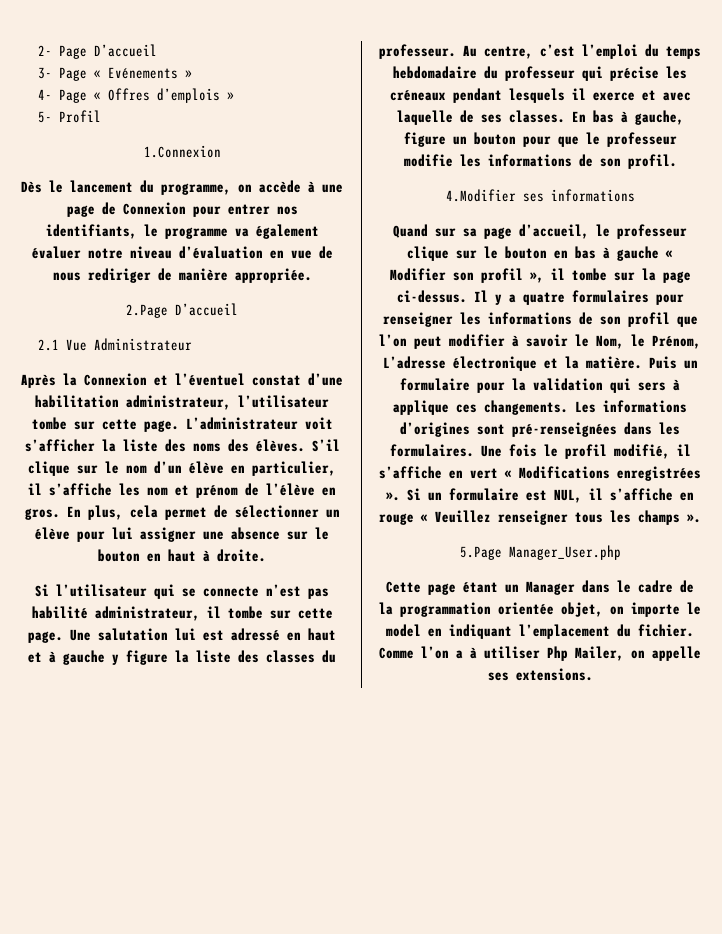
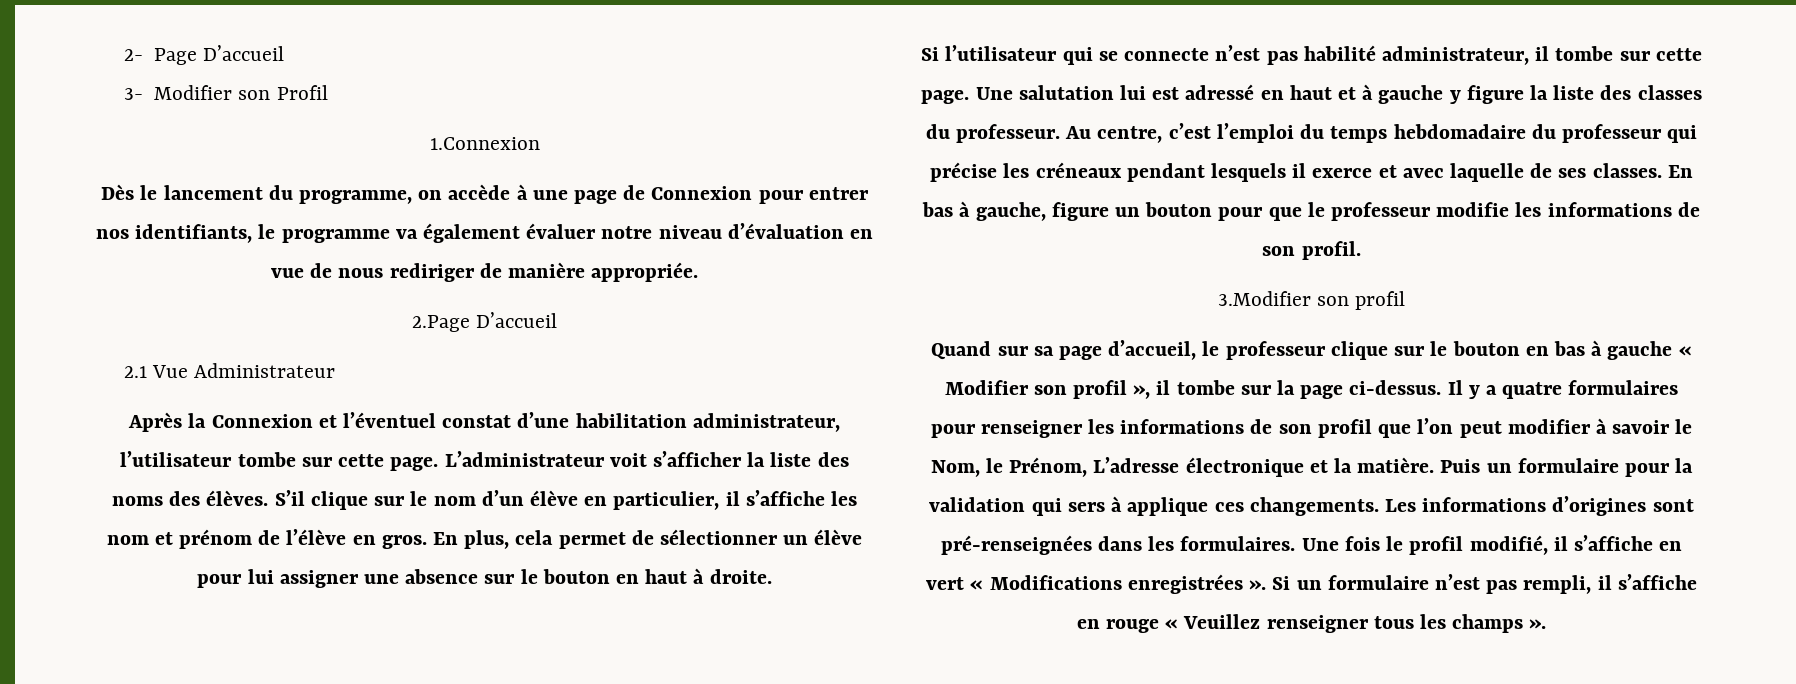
[59,67,193,81] [37,88,235,103] [37,111,52,123] Page « Evénements » // 4- Page « Offres d’emplois » // 5- -> [154,85,271,100] Modifier son
[445,189,635,202] 4.Modifier ses informations -> [1217,291,1406,310] 3.Modifier son profil
[526,489,582,503] est NUL, -> [1434,574,1592,594] n’est pas rempli,
[459,545,621,560] [386,580,694,595] [379,602,701,617] [386,624,694,639] [379,646,701,661] [487,668,593,681] // 5.Page Manager_User.php // Cette page étant un Manager dans le cadre de la programmation orientée objet, on importe le model en indiquant l’emplacement du fichier. Comme l’on a à utiliser Php Mailer, on appelle ses extensions. -> (1547, 624) none

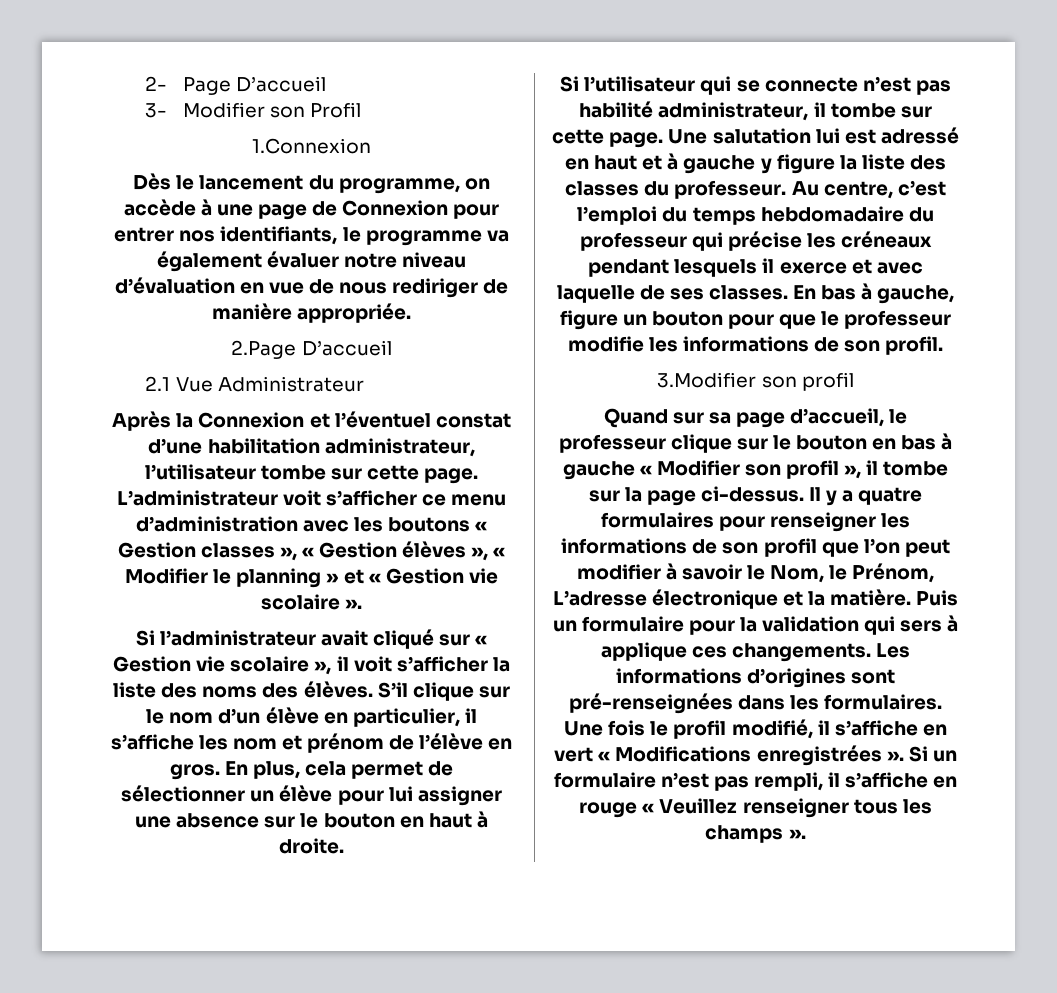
(742, 459) none -> [422,494,507,506] [135,516,488,532] [117,541,506,561] [125,568,498,588] [260,594,363,610] [135,629,488,649] [113,656,488,675] ce menu d’administration avec les boutons « Gestion classes », « Gestion élèves », « Modifier le planning » et « Gestion vie scolaire ». // Si l’administrateur avait cliqué sur « Gestion vie scolaire », il voit s’afficher

